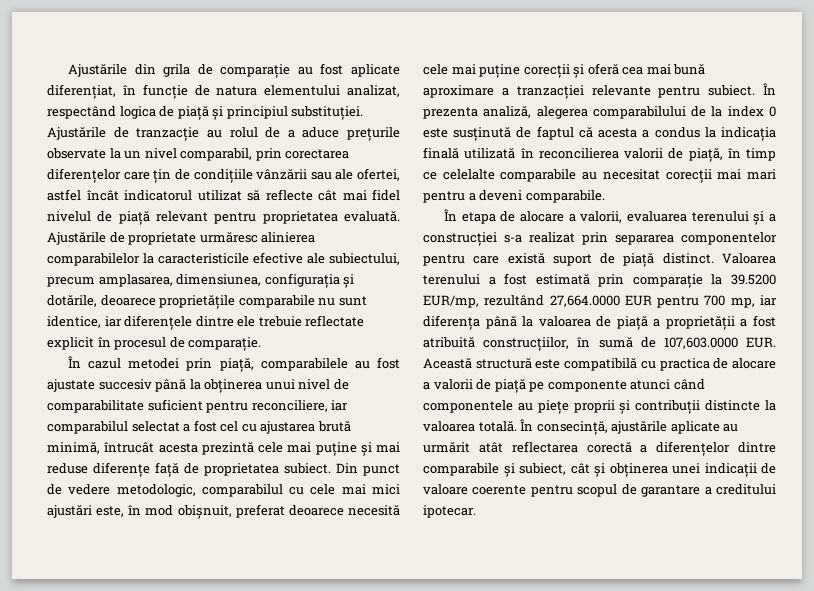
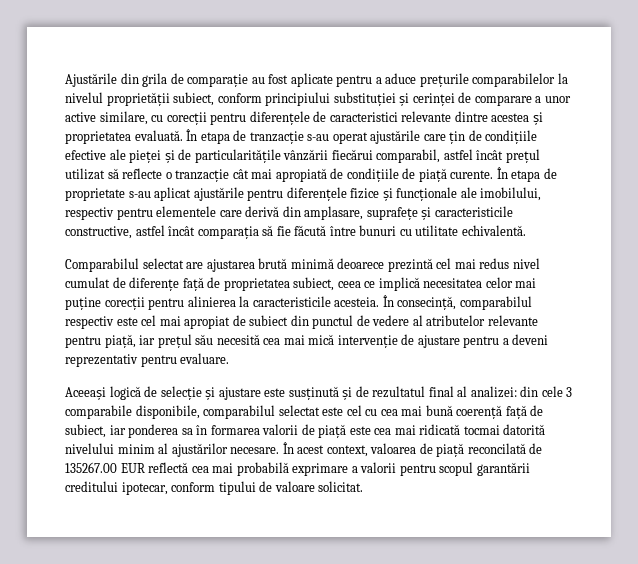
[47,84,400,99] [47,106,364,120] [47,127,400,141] [47,148,350,161] [47,168,400,183] [47,189,192,201] diferențiat, în funcție de natura elementului analizat, respectând logica de piață și principiul substituției. Ajustările de tranzacție au rolul de a aduce prețurile observate la un nivel comparabil, prin corectarea diferențelor care țin de condițiile vânzării sau ale ofertei, astfel încât indicatorul -> [336,73,568,87] [65,92,571,106] [65,111,543,125] [65,129,538,144] [65,149,540,163] pentru a aduce prețurile comparabilelor la nivelul proprietății subiect, conform principiului substituției și cerinței de comparare a unor active similare, cu corecții pentru diferențele de caracteristici relevante dintre acestea și proprietatea evaluată. În etapa de tranzacție s-au operat ajustările care țin de condițiile efective ale pieței și de particularitățile vânzării fiecărui comparabil, astfel încât prețul
[318,189,400,201] [47,211,400,225] [47,232,316,245] [47,252,400,266] [47,273,355,288] [47,295,367,309] [47,315,365,330] [47,337,262,351] [67,356,400,372] [47,379,349,393] [47,399,349,413] [47,420,351,434] [47,442,400,456] [47,462,400,477] [47,484,400,497] [47,504,400,519] [423,63,706,78] [423,83,776,99] [423,106,776,119] [423,126,776,141] [423,147,776,162] [423,169,776,183] [423,190,605,203] [443,209,776,225] [423,232,777,246] [423,253,776,267] [423,273,776,288] [423,295,777,308] [423,315,776,330] [423,337,776,351] [423,358,776,371] [423,379,705,393] [423,400,776,414] [423,419,739,435] [423,441,776,456] [423,463,776,477] [423,484,776,497] [423,505,476,518] cât mai fidel nivelul de piață relevant pentru proprietatea evaluată. Ajustările de proprietate urmăresc alinierea comparabilelor la caracteristicile efective ale subiectului, precum amplasarea, dimensiunea, configurația și dotările, deoarece proprietățile comparabile nu sunt identice, iar diferențele dintre ele trebuie reflectate explicit în procesul de comparație. // În cazul metodei prin piață, comparabilele au fost ajustate succesiv până la obținerea unui nivel de comparabilitate suficient pentru reconciliere, iar comparabilul selectat a fost cel cu ajustarea brută minimă, întrucât acesta prezintă cele mai puține și mai reduse diferențe față de proprietatea subiect. Din punct de vedere metodologic, comparabilul cu cele mai mici ajustări este, în mod obișnuit, preferat deoarece necesită cele mai puține corecții și oferă cea mai bună aproximare a tranzacției relevante pentru subiect. În prezenta analiză, alegerea comparabilului de la index 0 este susținută de faptul că acesta a condus la indicația finală utilizată în reconcilierea valorii de piață, în timp ce celelalte comparabile au necesitat corecții mai mari pentru a deveni comparabile. // În etapa de alocare a valorii, evaluarea terenului și a construcției s-a realizat prin separarea componentelor pentru care există suport de piață distinct. Valoarea terenului a fost estimată prin comparație la 39.5200 EUR/mp, rezultând 27,664.0000 EUR pentru 700 mp, iar diferența până la valoarea de piață a proprietății a fost atribuită construcțiilor, în sumă de 107,603.0000 EUR. Această structură este compatibilă cu practica de alocare a valorii de piață pe componente atunci când componentele au piețe proprii și contribuții distincte la valoarea totală. În consecință, ajustările aplicate au urmărit atât reflectarea corectă a diferențelor dintre comparabile și subiect, cât și obținerea unei indicații de valoare coerente pentru scopul de garantare a creditului ipotecar. -> [165,167,557,182] [65,187,542,201] [65,206,513,220] [65,225,526,239] [65,258,540,272] [65,277,537,291] [65,295,532,310] [65,315,538,329] [65,334,549,348] [65,353,230,367] [65,386,573,400] [65,405,544,419] [65,424,546,438] [65,442,543,457] [65,462,530,476] [65,481,364,495] o tranzacție cât mai apropiată de condițiile de piață curente. În etapa de proprietate s-au aplicat ajustările pentru diferențele fizice și funcționale ale imobilului, respectiv pentru elementele care derivă din amplasare, suprafețe și caracteristicile constructive, astfel încât comparația să fie făcută între bunuri cu utilitate echivalentă. // Comparabilul selectat are ajustarea brută minimă deoarece prezintă cel mai redus nivel cumulat de diferențe față de proprietatea subiect, ceea ce implică necesitatea celor mai puține corecții pentru alinierea la caracteristicile acesteia. În consecință, comparabilul respectiv este cel mai apropiat de subiect din punctul de vedere al atributelor relevante pentru piață, iar prețul său necesită cea mai mică intervenție de ajustare pentru a deveni reprezentativ pentru evaluare. // Aceeași logică de selecție și ajustare este susținută și de rezultatul final al analizei: din cele 3 comparabile disponibile, comparabilul selectat este cel cu cea mai bună coerență față de subiect, iar ponderea sa în formarea valorii de piață este cea mai ridicată tocmai datorită nivelului minim al ajustărilor necesare. În acest context, valoarea de piață reconcilată de 135267.00 EUR reflectă cea mai probabilă exprimare a valorii pentru scopul garantării creditului ipotecar, conform tipului de valoare solicitat.

